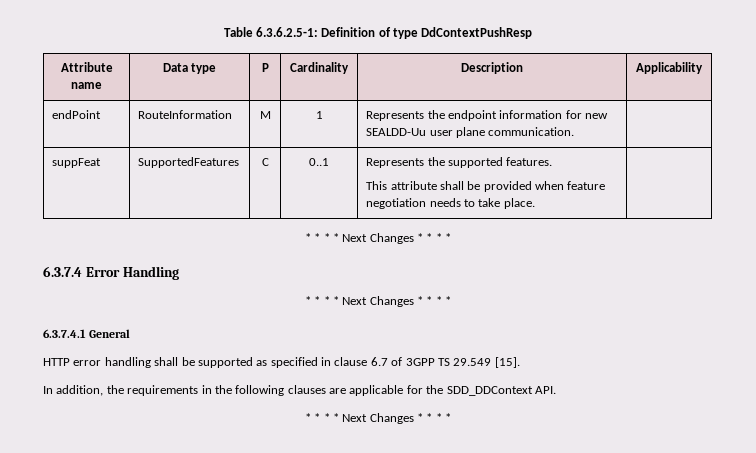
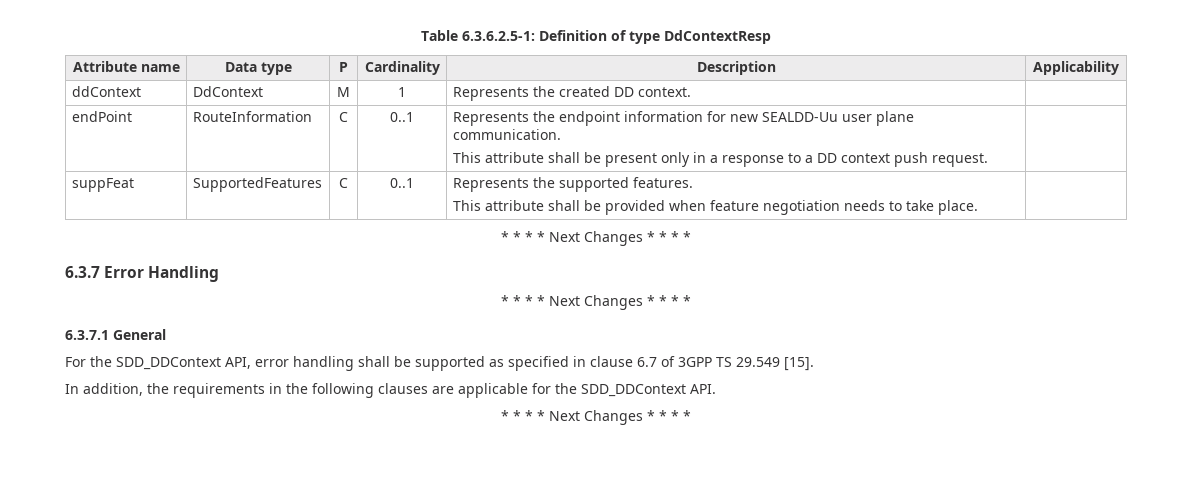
[421,27,533,39] DdContextPushResp -> [664,30,771,44] DdContextResp
(703, 68) none -> [71,86,141,97] [192,86,263,97] [337,87,350,97] [398,87,406,97] [452,86,691,101] // ddContext | DdContext | M | 1 | Represents the created DD context. |
[259,111,271,119] [315,111,323,119] M | 1 -> [339,112,348,122] [390,112,414,122] C | 0..1
(575, 131) none -> [452,152,988,167] // This attribute shall be present only in a response to a DD context push request.
[43,266,82,277] 6.3.7.4 -> [65,266,100,278] 6.3.7
[43,329,86,338] 6.3.7.4.1 -> [65,330,109,340] 6.3.7.1
[43,358,70,366] HTTP -> [65,356,251,370] For the SDD_DDContext API,

